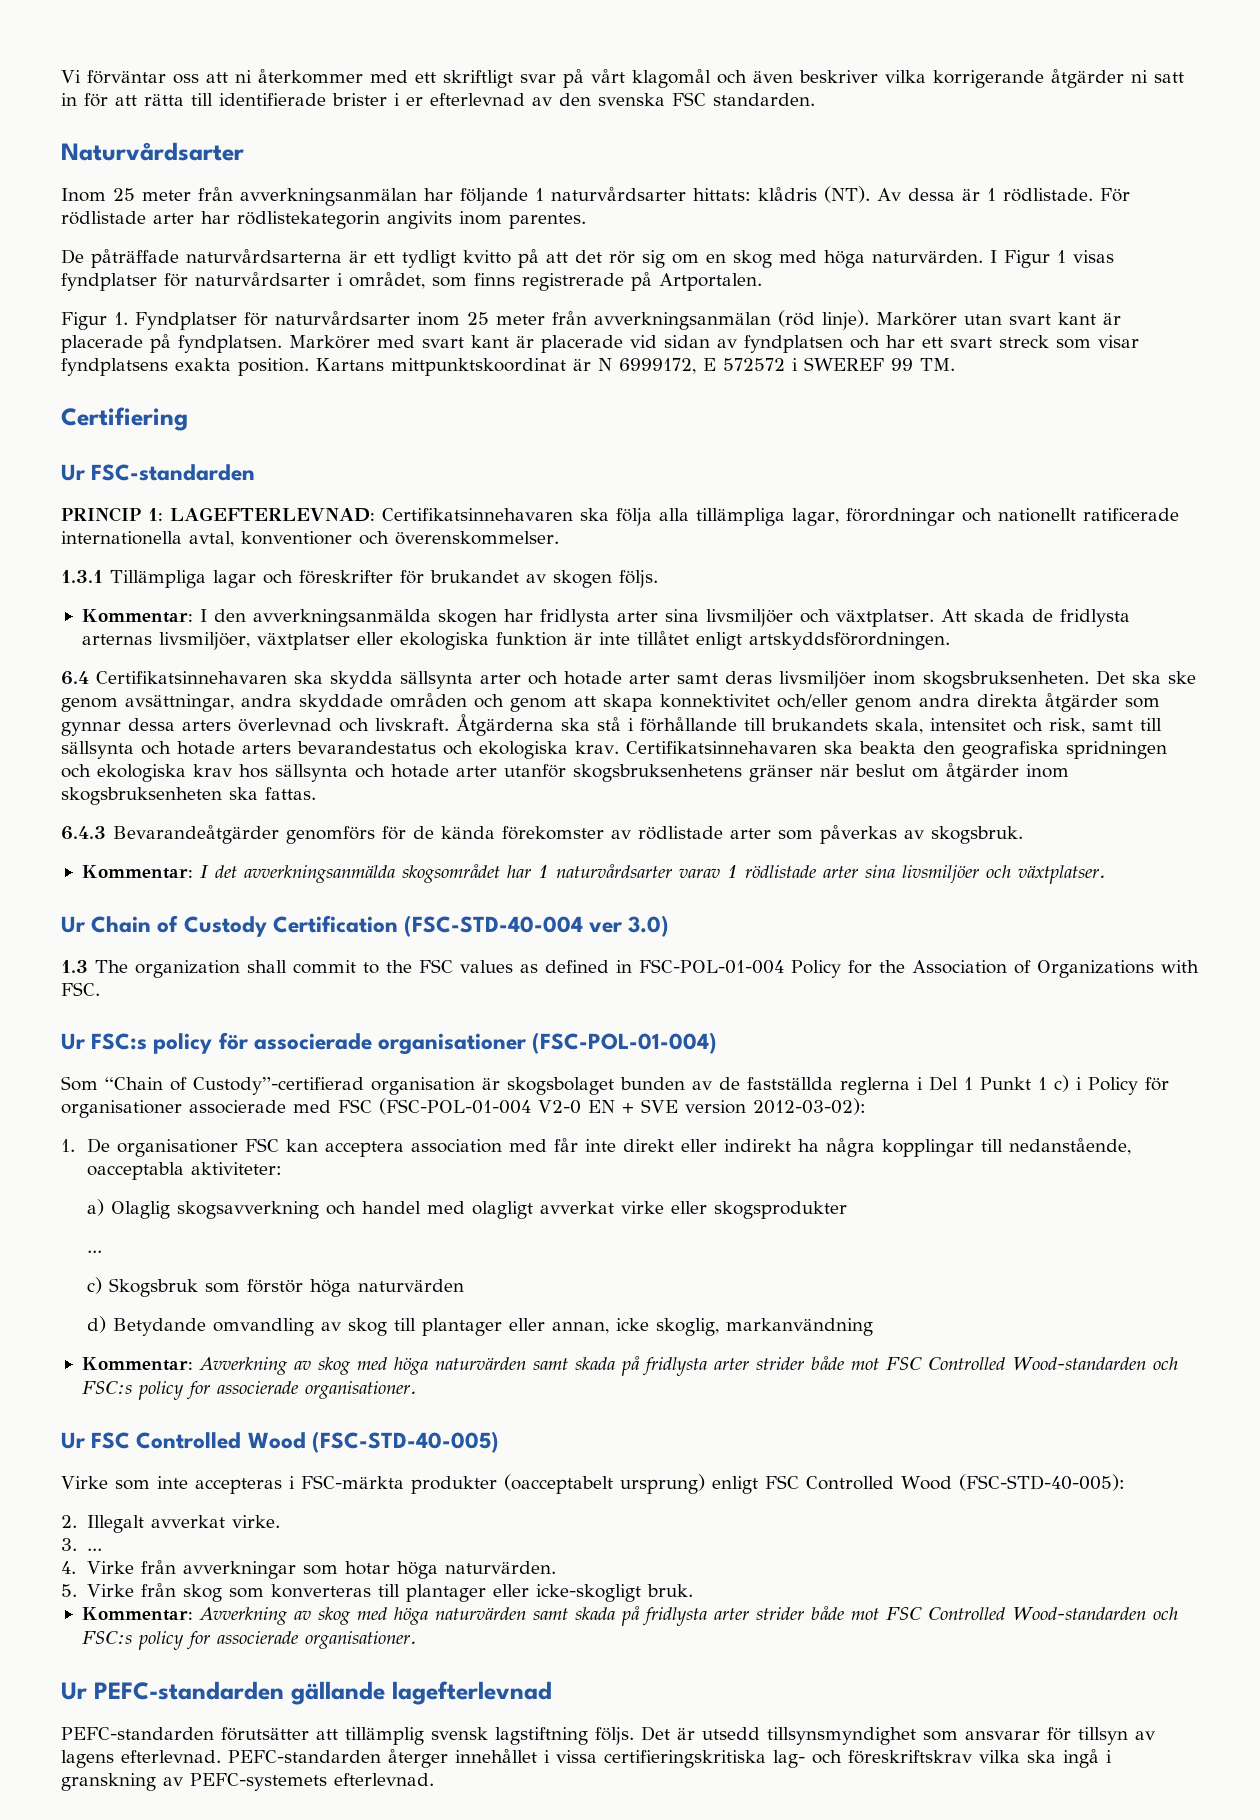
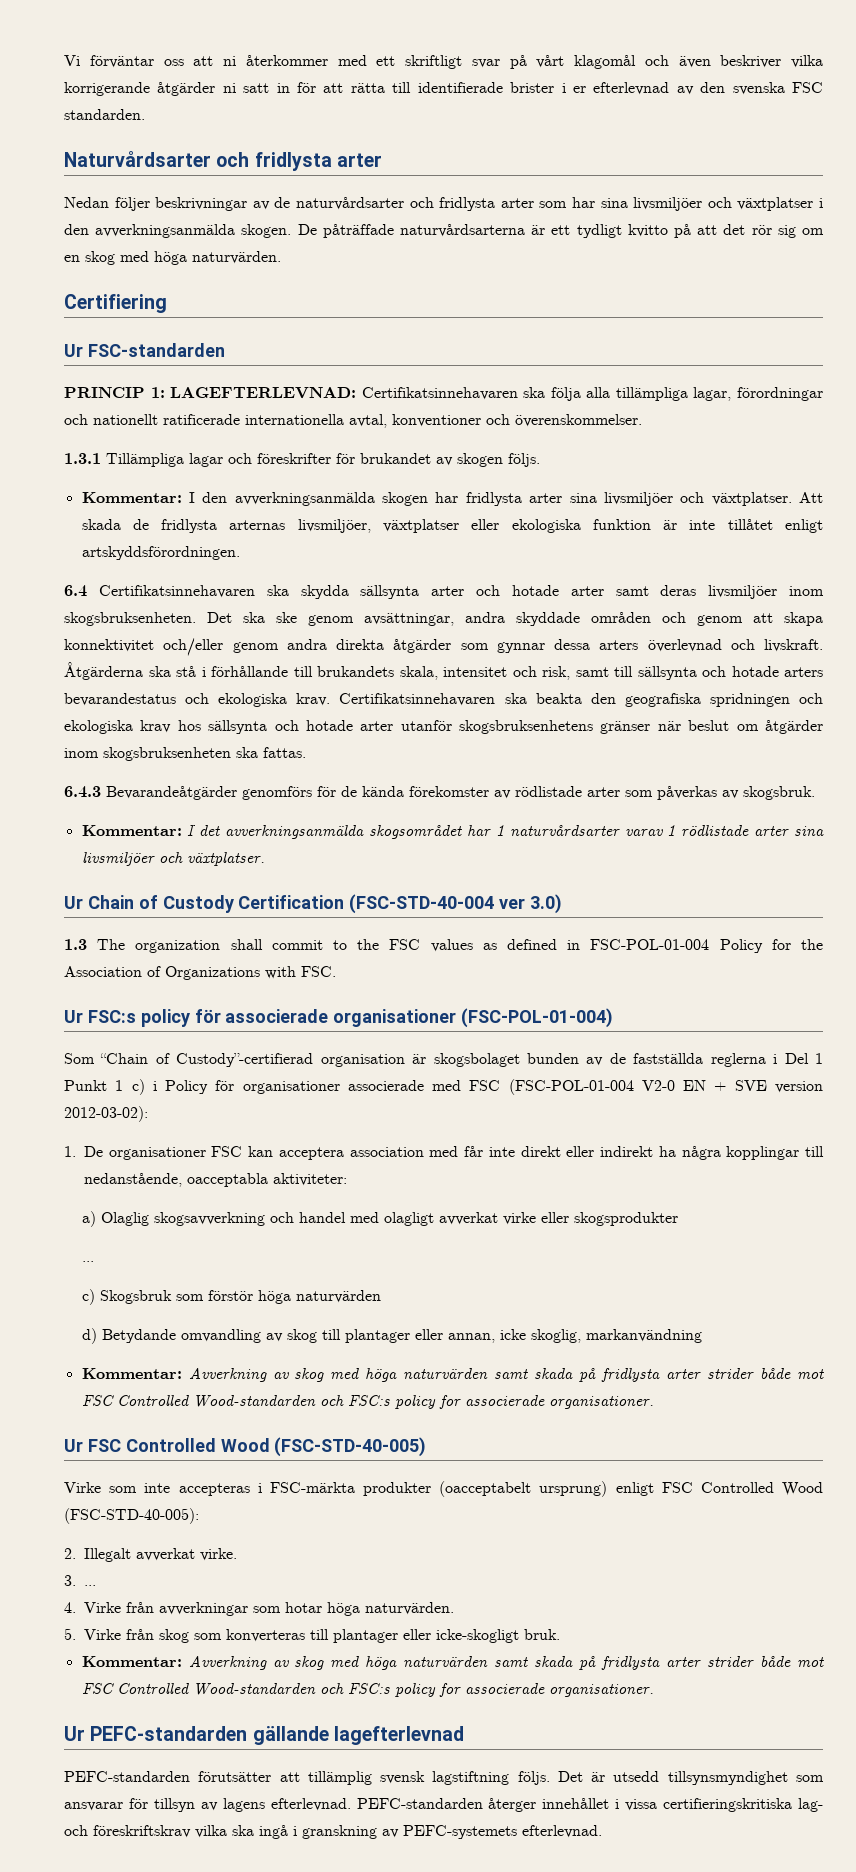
[61,186,1130,206] [61,211,586,229] // Inom 25 meter från avverkningsanmälan har följande 1 naturvårdsarter hittats: klådris (NT). Av dessa är 1 rödlistade. För rödlistade arter har rödlistekategorin angivits inom parentes. // -> [216,152,382,171] [64,197,824,211] [64,224,292,238] och fridlysta arter // Nedan följer beskrivningar av de naturvårdsarter och fridlysta arter som har sina livsmiljöer och växtplatser i den avverkningsanmälda skogen.
[990,250,1114,268] [61,272,762,291] [61,310,1121,330] [61,334,1139,353] [61,357,955,376] I Figur 1 visas fyndplatser för naturvårdsarter i området, som finns registrerade på Artportalen. // Figur 1. Fyndplatser för naturvårdsarter inom 25 meter från avverkningsanmälan (röd linje). Markörer utan svart kant är placerade på fyndplatsen. Markörer med svart kant är placerade vid sidan av fyndplatsen och har ett svart streck som visar fyndplatsens exakta position. Kartans mittpunktskoordinat är N 6999172, E 572572 i SWEREF 99 TM. -> (281, 257) none

